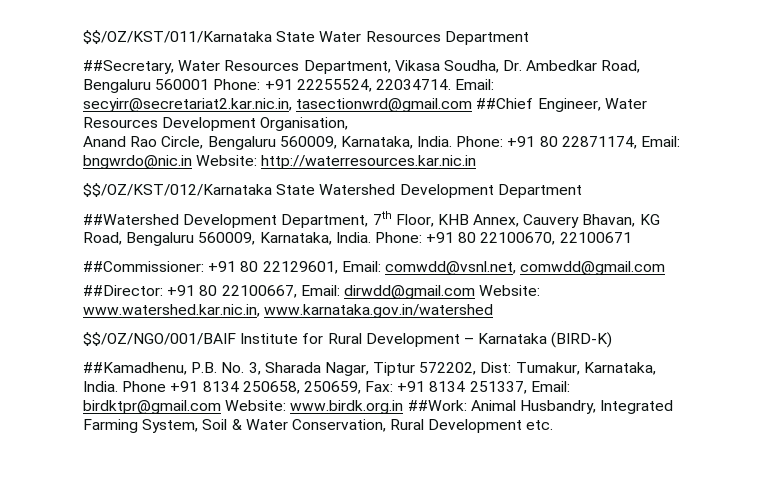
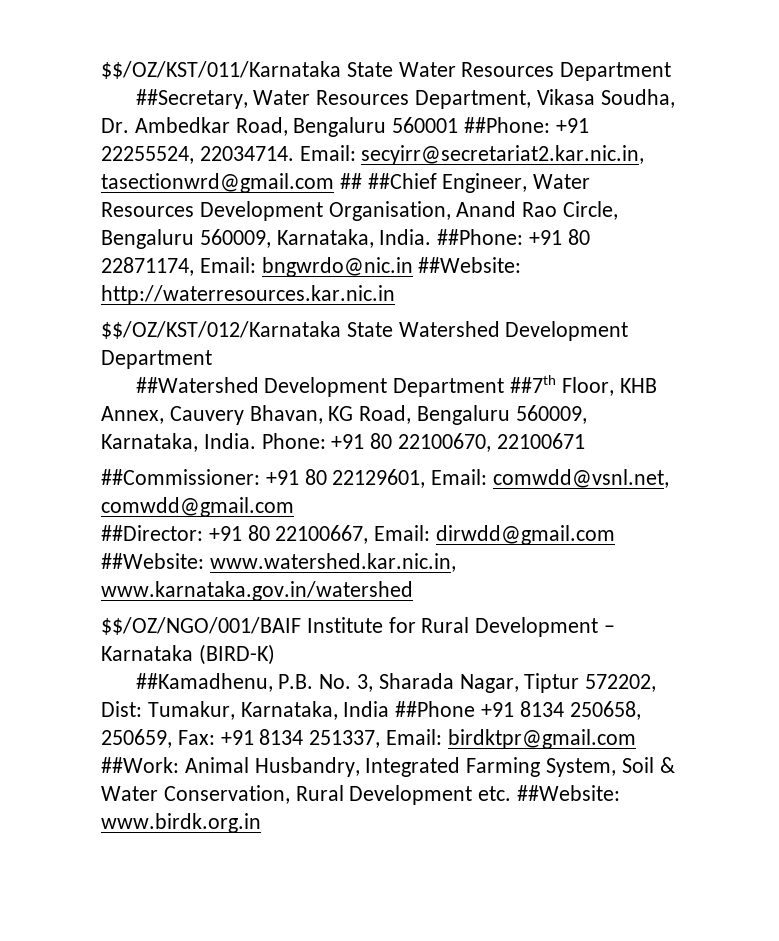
[213,79,261,90] Phone: -> [464,117,551,133] ##Phone:
(473, 105) none -> [339,173,362,189] ##
(349, 124) // -> (451, 211) none
[456,136,504,147] Phone: -> [437,229,524,245] ##Phone:
[196,155,258,166] Website: -> [418,257,522,273] ##Website:
[281,211,392,228] Department, 7th -> [393,375,557,397] Department ##7th
[479,285,541,296] Website: -> [101,553,204,569] ##Website:
[83,381,167,392] India. Phone -> [343,701,476,717] India ##Phone
[225,400,404,414] Website: www.birdk.org.in -> (636, 739) none
(554, 425) none -> [517,785,621,801] [101,813,261,833] ##Website: www.birdk.org.in

